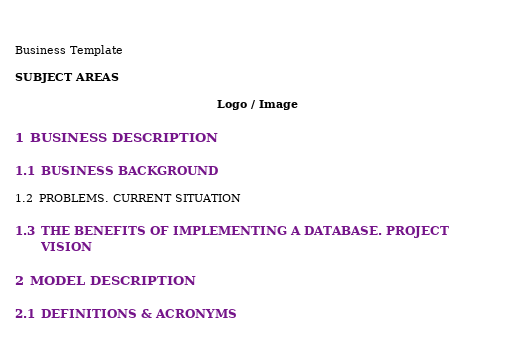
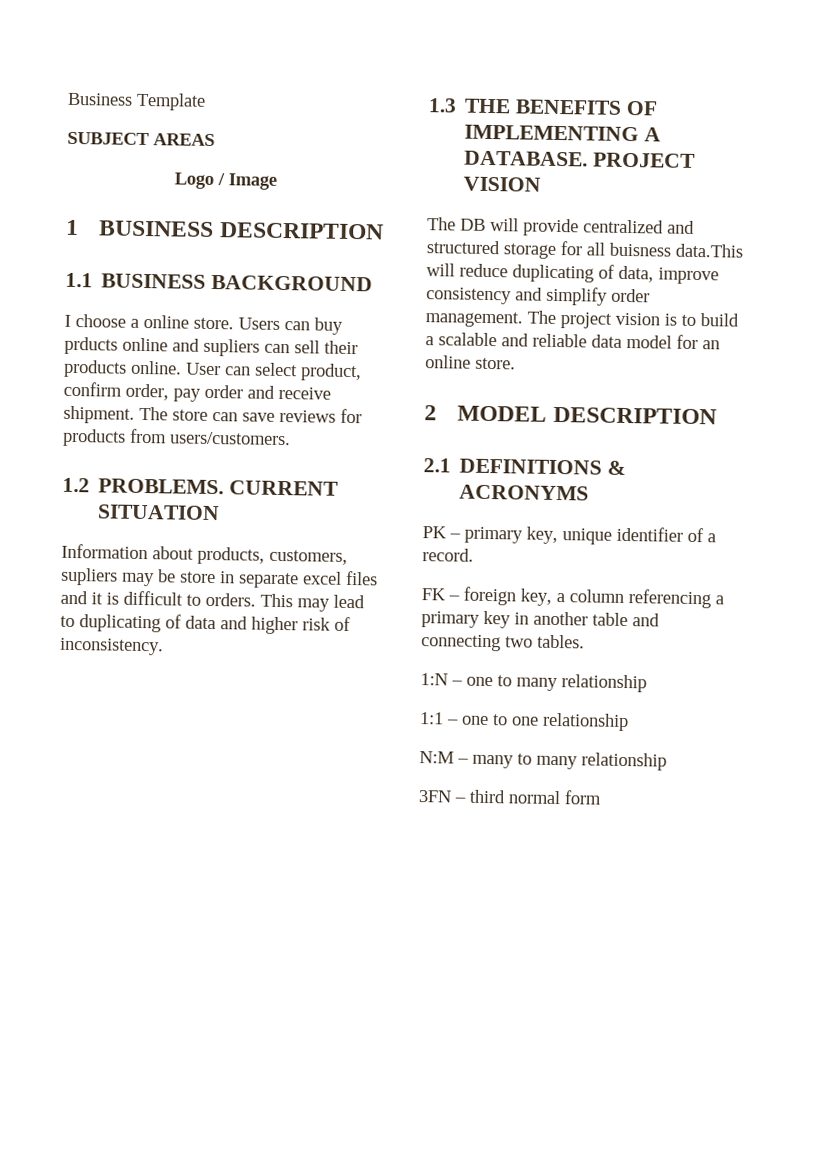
[15,194,241,202] 1.2 PROBLEMS. CURRENT SITUATION -> [64,314,343,335] [64,336,358,357] [63,359,362,382] [63,381,331,402] [63,405,362,424] [62,428,291,447] [62,477,340,496] [97,504,221,521] [61,543,348,565] [60,567,378,589] [60,590,365,612] [60,614,351,635] [59,637,164,656] I choose a online store. Users can buy prducts online and supliers can sell their products online. User can select product, confirm order, pay order and receive shipment. The store can save reviews for products from users/customers. // 1.2 PROBLEMS. CURRENT SITUATION // Information about products, customers, supliers may be store in separate excel files and it is difficult to orders. This may lead to duplicating of data and higher risk of inconsistency.
(92, 246) none -> [427,217,695,237] [426,240,743,259] [426,263,719,285] [426,286,650,306] [425,310,739,329] [425,332,720,350] [425,355,516,370] // The DB will provide centralized and structured storage for all buisness data.This will reduce duplicating of data, improve consistency and simplify order management. The project vision is to build a scalable and reliable data model for an online store.
(237, 313) none -> [422,526,716,545] [422,548,474,562] [421,586,724,609] [421,610,660,629] [421,634,585,652] [420,673,647,693] [419,712,629,732] [419,751,667,771] [418,789,602,805] // PK – primary key, unique identifier of a record. // FK – foreign key, a column referencing a primary key in another table and connecting two tables. // 1:N – one to many relationship // 1:1 – one to one relationship // N:M – many to many relationship // 3FN – third normal form

